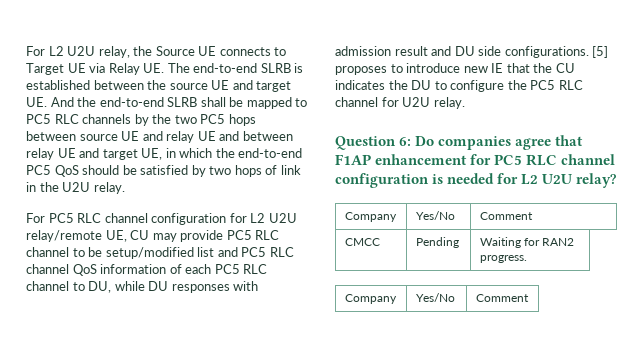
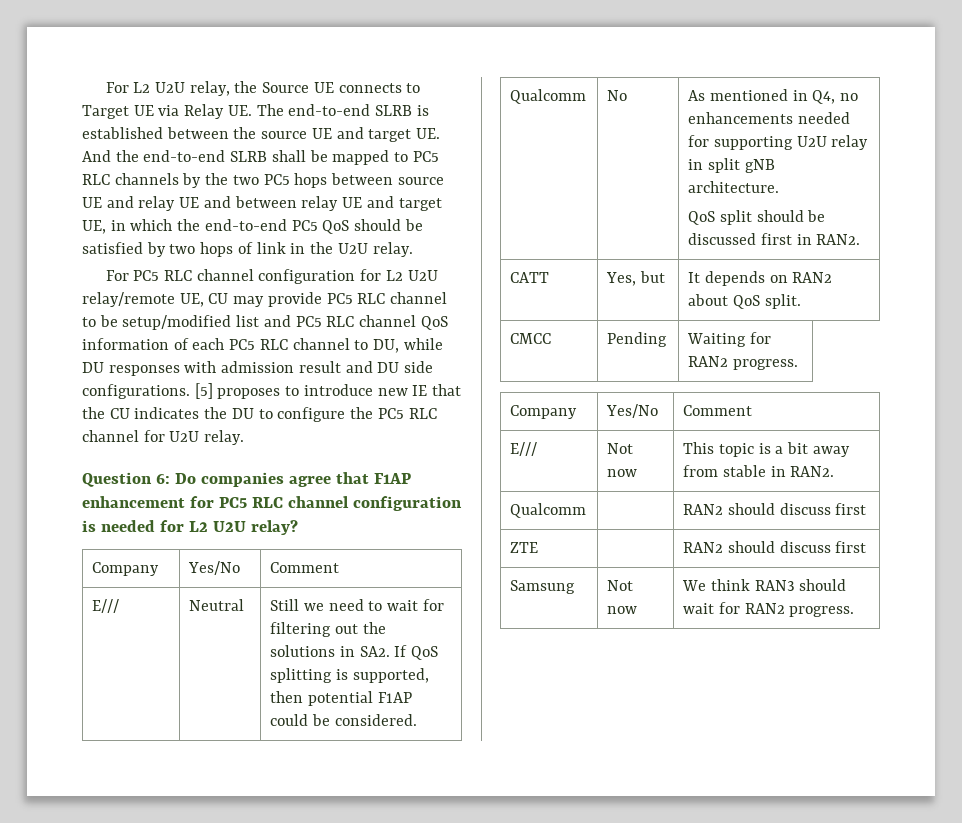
(533, 216) none -> [92,599,120,613] [189,599,245,611] [270,599,444,611] [270,622,386,637] [270,645,439,660] [270,668,429,683] [270,691,412,706] [270,714,417,726] [510,89,587,104] [607,90,628,101] [688,89,859,104] [688,112,850,124] [688,135,869,150] [688,158,775,173] [688,181,780,193] [688,210,826,225] [688,233,861,245] [510,272,550,283] [606,271,665,286] [688,271,833,286] [688,294,801,309] // E/// | Neutral | Still we need to wait for filtering out the solutions in SA2. If QoS splitting is supported, then potential F1AP could be considered. // Qualcomm | No | As mentioned in Q4, no enhancements needed for supporting U2U relay in split gNB architecture. // QoS split should be discussed first in RAN2. // CATT | Yes, but | It depends on RAN2 about QoS split.
(529, 298) none -> [510,442,538,456] [607,443,634,454] [607,469,638,477] [683,442,850,457] [683,465,835,477] [510,503,587,518] [683,503,867,515] [510,542,539,553] [683,541,867,553] [510,580,576,594] [607,580,634,591] [607,606,638,614] [682,579,847,591] [683,602,855,617] // E/// | Not now | This topic is a bit away from stable in RAN2. // Qualcomm | | RAN2 should discuss first // ZTE | | RAN2 should discuss first // Samsung | Not now | We think RAN3 should wait for RAN2 progress.

